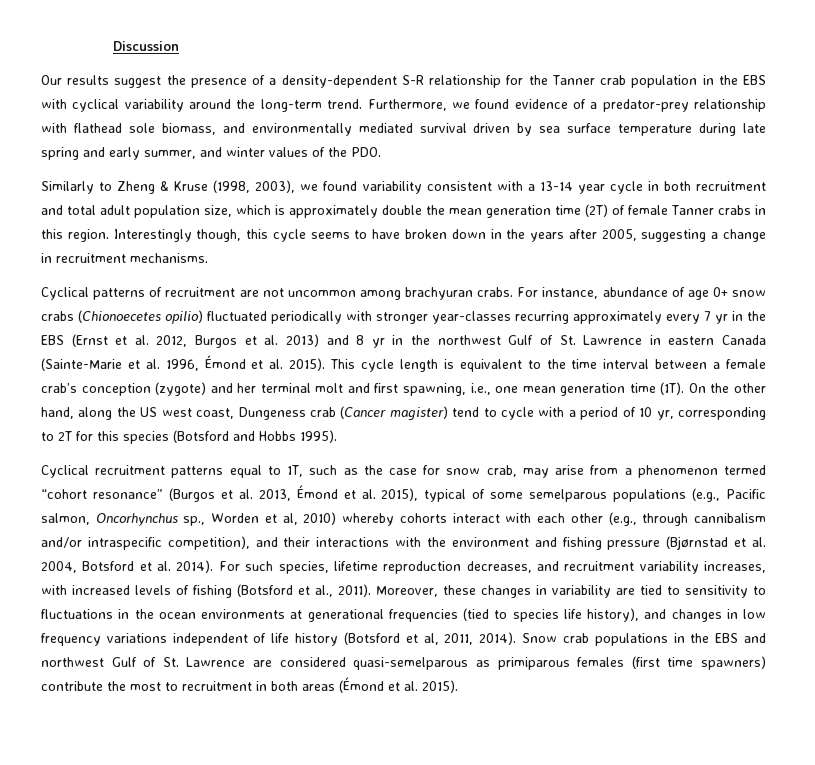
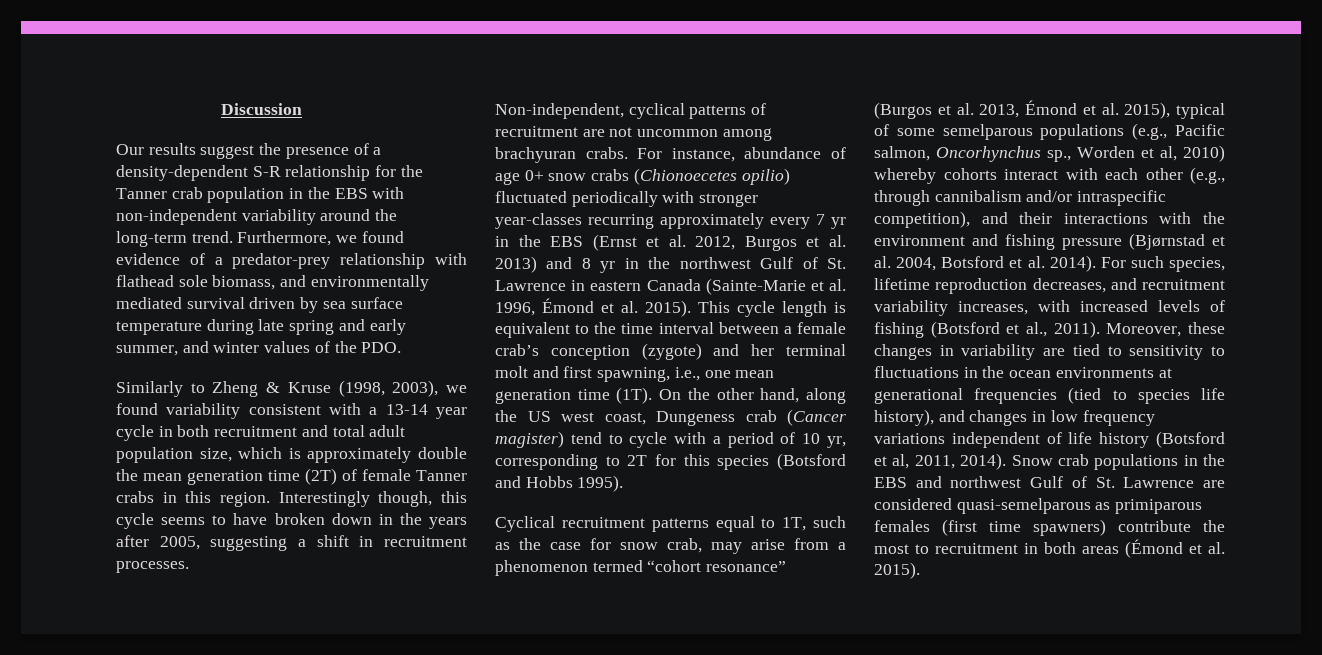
[72,99,120,112] cyclical -> [116,209,237,225] non-independent
[723,229,767,242] change -> [316,535,349,547] shift
[130,253,208,263] [41,287,89,300] mechanisms. // Cyclical -> [116,561,189,573] [495,103,685,119] processes. // Non-independent, cyclical

